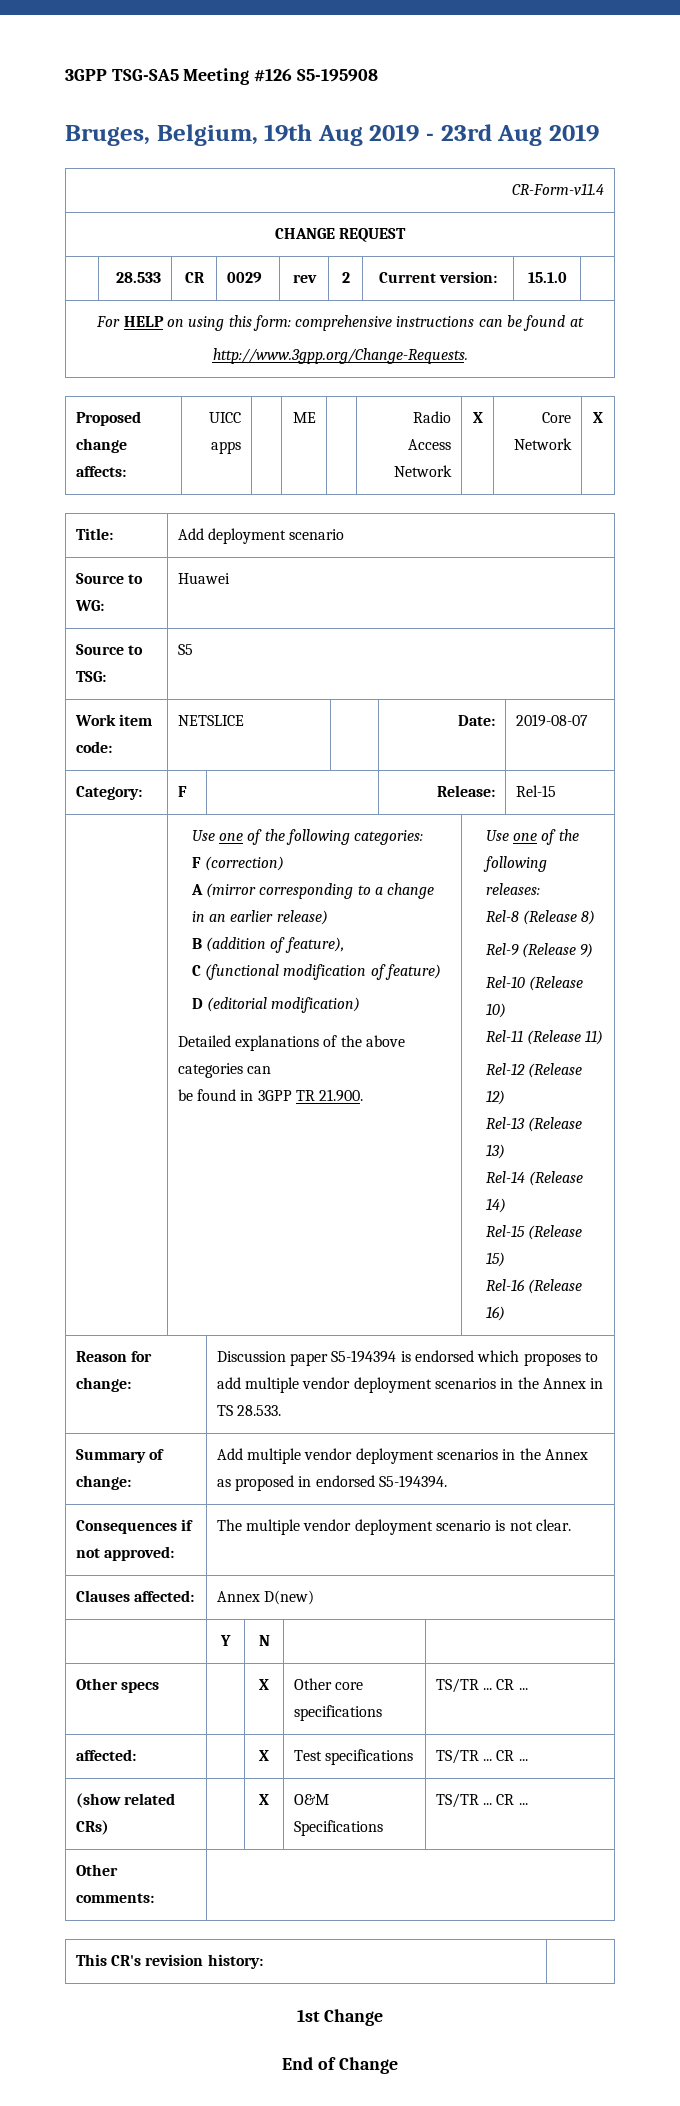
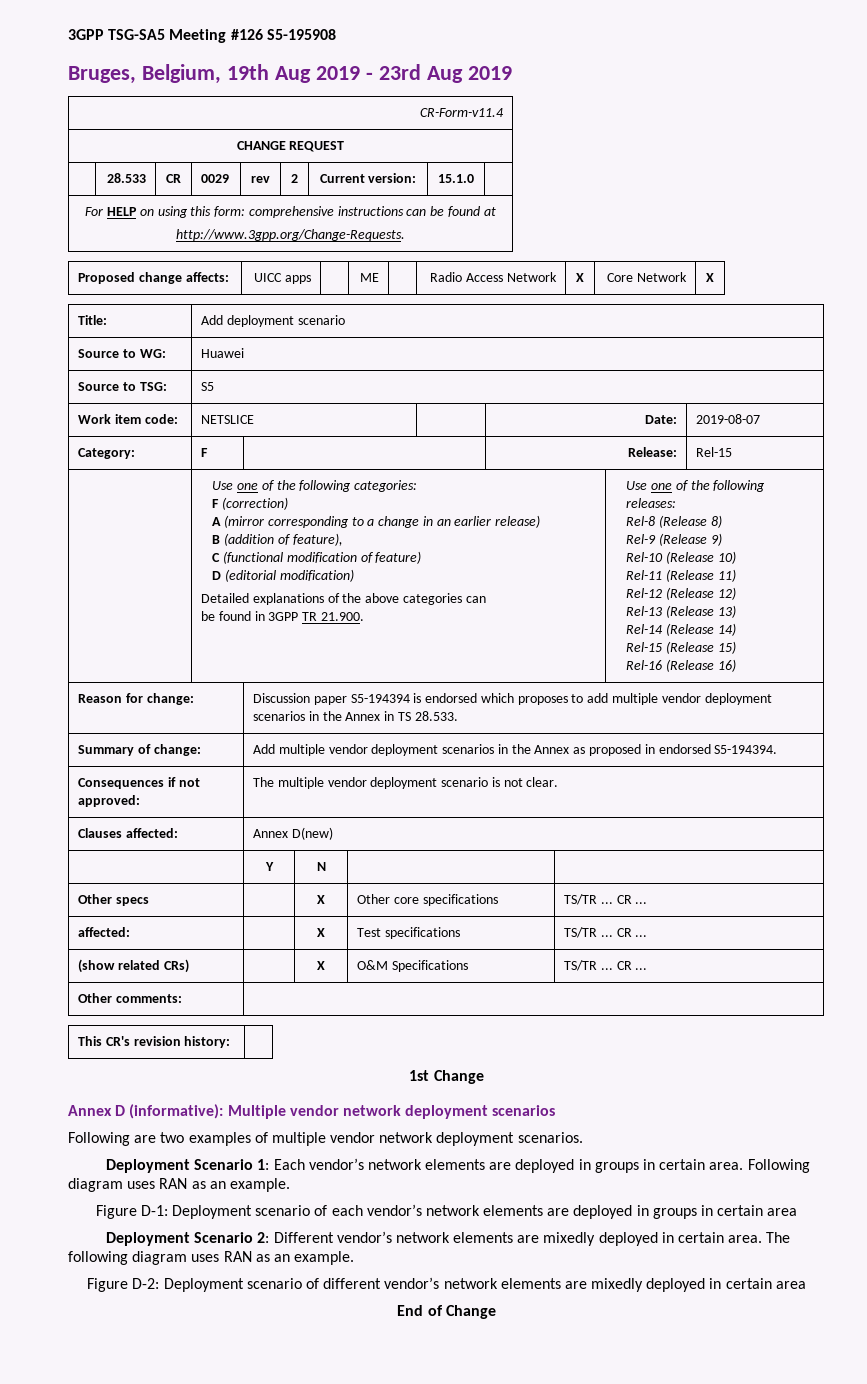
(384, 2017) none -> [68,1104,556,1119] [68,1132,583,1146] [105,1158,810,1173] [68,1178,290,1192] [95,1204,798,1219] [105,1231,791,1246] [68,1251,355,1265] [87,1277,806,1292] // Annex D (informative): Multiple vendor network deployment scenarios // Following are two examples of multiple vendor network deployment scenarios. // Deployment Scenario 1: Each vendor’s network elements are deployed in groups in certain area. Following diagram uses RAN as an example. // Figure D-1: Deployment scenario of each vendor’s network elements are deployed in groups in certain area // Deployment Scenario 2: Different vendor’s network elements are mixedly deployed in certain area. The following diagram uses RAN as an example. // Figure D-2: Deployment scenario of different vendor’s network elements are mixedly deployed in certain area

